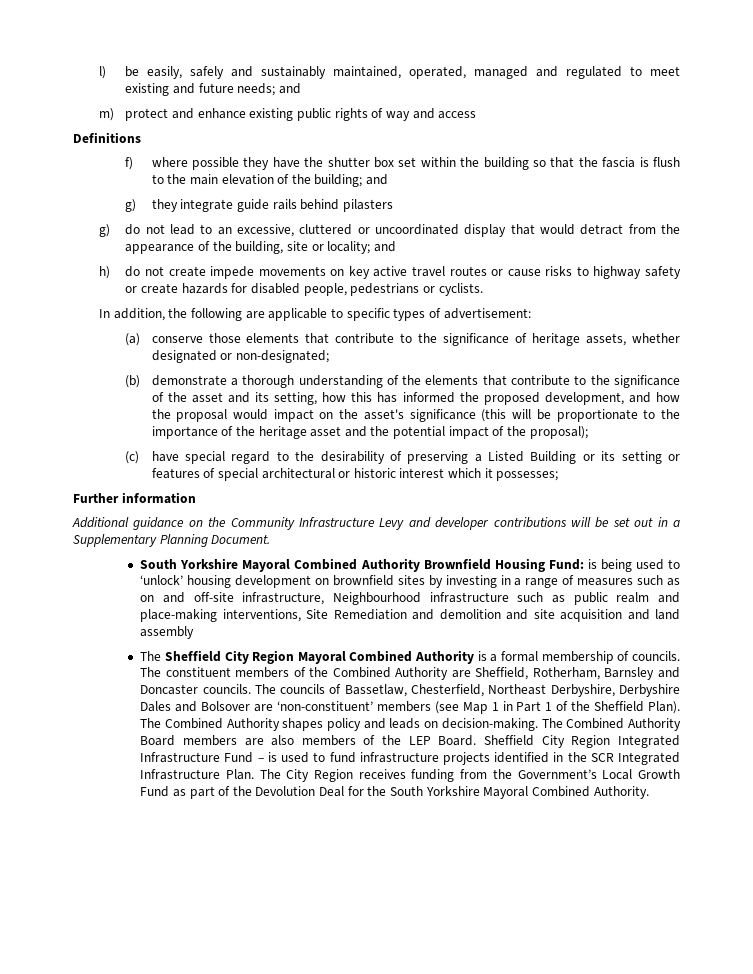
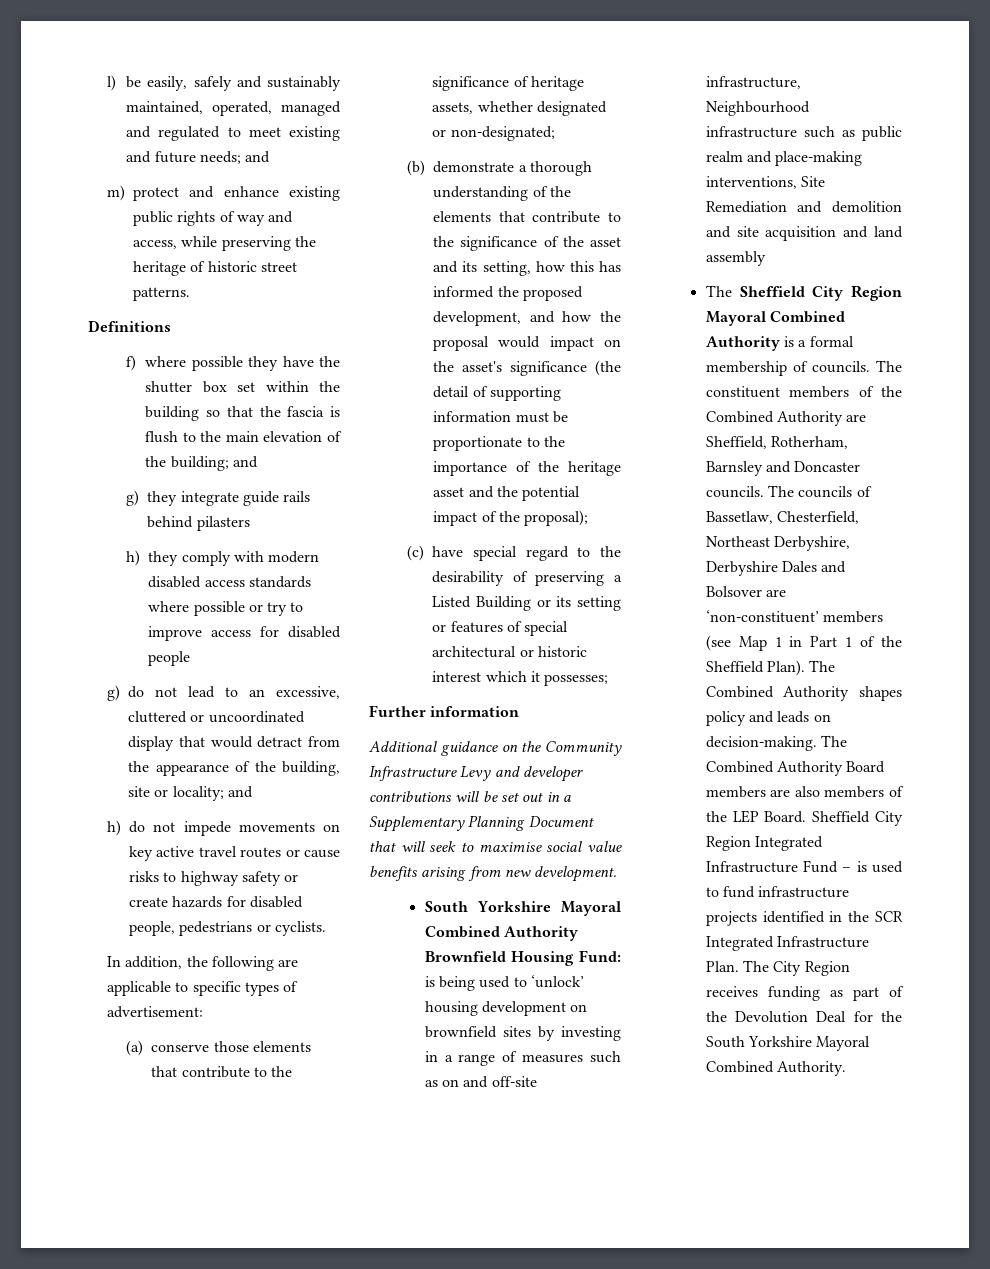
[438,111,477,119] access -> [133,236,317,251] [133,261,298,276] [133,287,191,301] access, while preserving the heritage of historic street patterns.
(393, 205) none -> [126,550,320,566] [148,576,311,588] [148,601,304,616] [148,626,341,641] [148,651,191,666] // h) they comply with modern disabled access standards where possible or try to improve access for disabled people
[168,266,206,277] create -> (176, 827) none
[481,409,532,422] (this will -> [595,360,621,376] [433,386,561,401] [433,411,549,423] (the detail of supporting information must
[211,534,271,544] Document. -> [528,816,594,827] [369,841,622,852] [369,866,618,882] Document that will seek to maximise social value benefits arising from new development.
[460,769,680,780] [140,786,170,797] from the Government’s Local Growth Fund -> (820, 993) none

